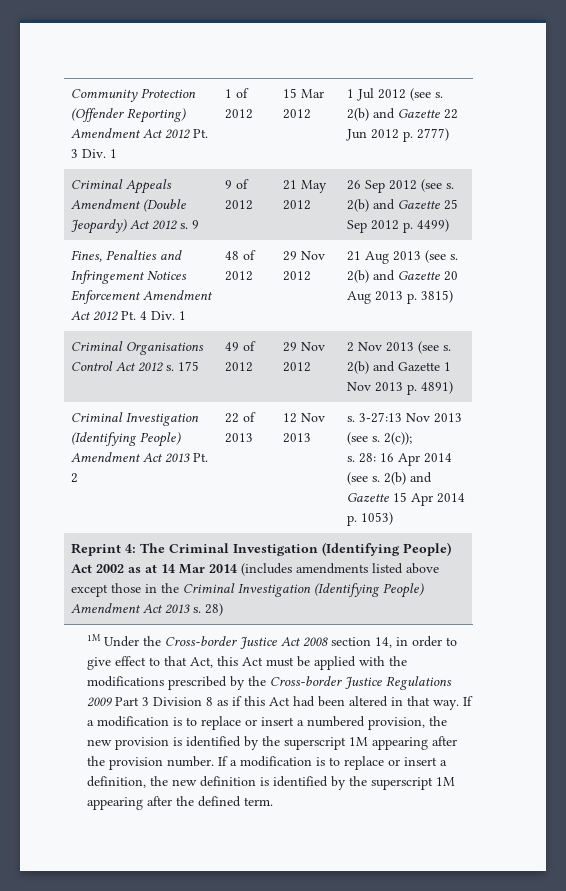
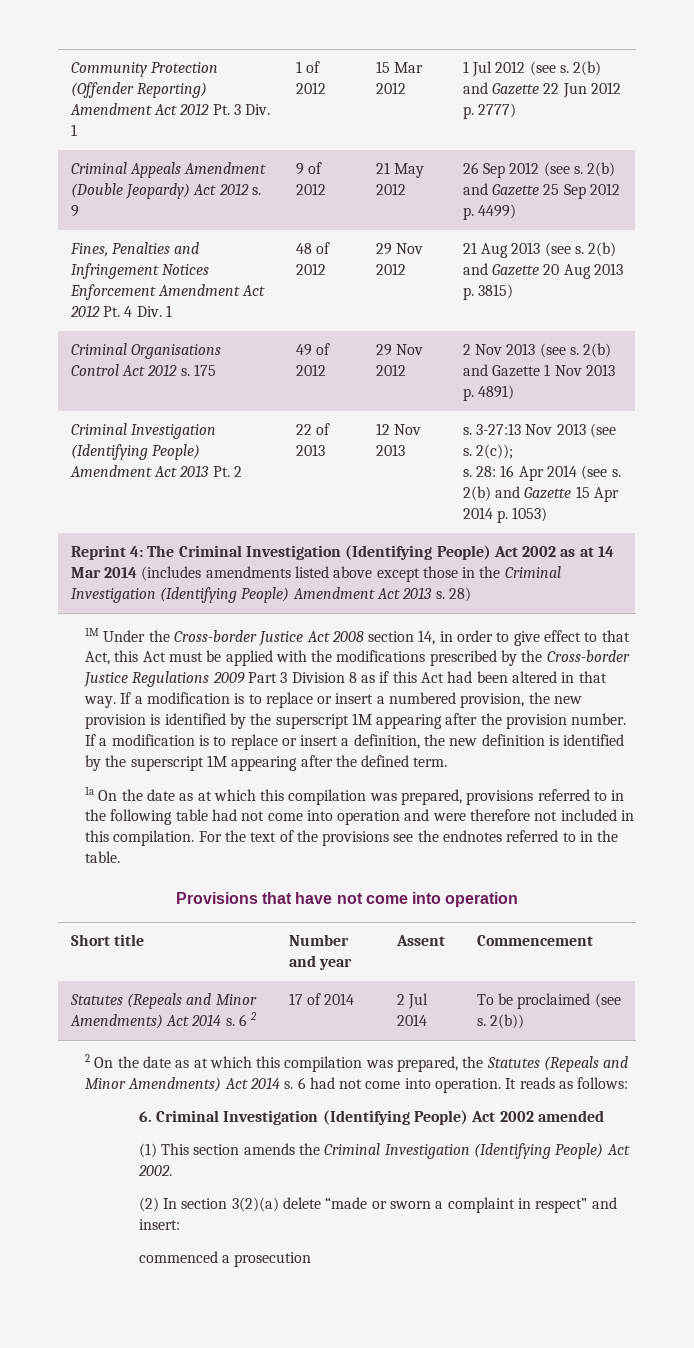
(273, 801) none -> [84,786,625,805] [84,809,635,825] [84,830,619,846] [84,851,120,863] [175,892,519,907] [70,934,144,946] [288,934,349,946] [288,955,352,970] [395,935,445,946] [476,935,593,946] [69,993,257,1009] [69,1012,258,1029] [288,993,355,1005] [396,993,428,1009] [396,1014,427,1026] [476,993,621,1009] [476,1014,524,1029] [84,1054,629,1072] [84,1077,629,1093] [138,1110,604,1125] [138,1143,630,1159] [137,1165,172,1176] [138,1197,617,1213] [138,1219,180,1230] [138,1251,312,1267] // 1a On the date as at which this compilation was prepared, provisions referred to in the following table had not come into operation and were therefore not included in this compilation. For the text of the provisions see the endnotes referred to in the table. // Provisions that have not come into operation // Short title | Number and year | Assent | Commencement // Statutes (Repeals and Minor Amendments) Act 2014 s. 6 2 | 17 of 2014 | 2 Jul 2014 | To be proclaimed (see s. 2(b)) // 2 On the date as at which this compilation was prepared, the Statutes (Repeals and Minor Amendments) Act 2014 s. 6 had not come into operation. It reads as follows: // 6. Criminal Investigation (Identifying People) Act 2002 amended // (1) This section amends the Criminal Investigation (Identifying People) Act 2002. // (2) In section 3(2)(a) delete “made or sworn a complaint in respect” and insert: // commenced a prosecution

